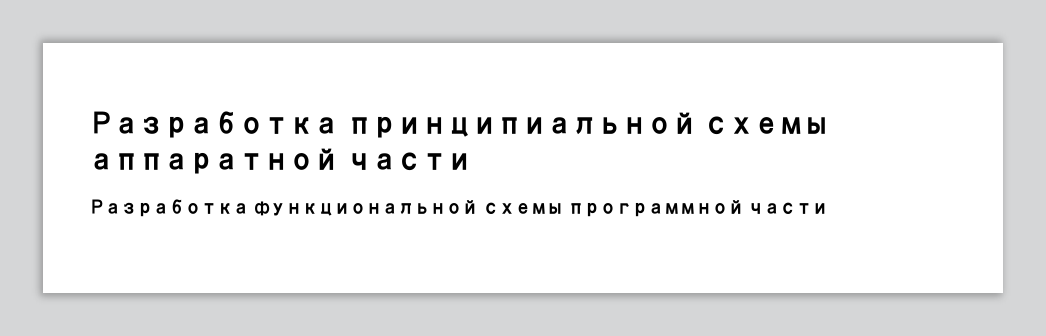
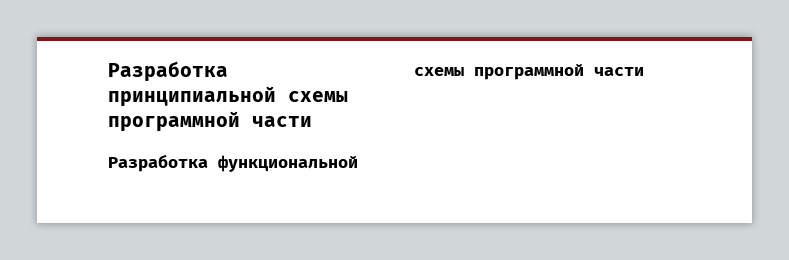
[89,148,339,174] аппаратной -> [108,111,240,132] программной

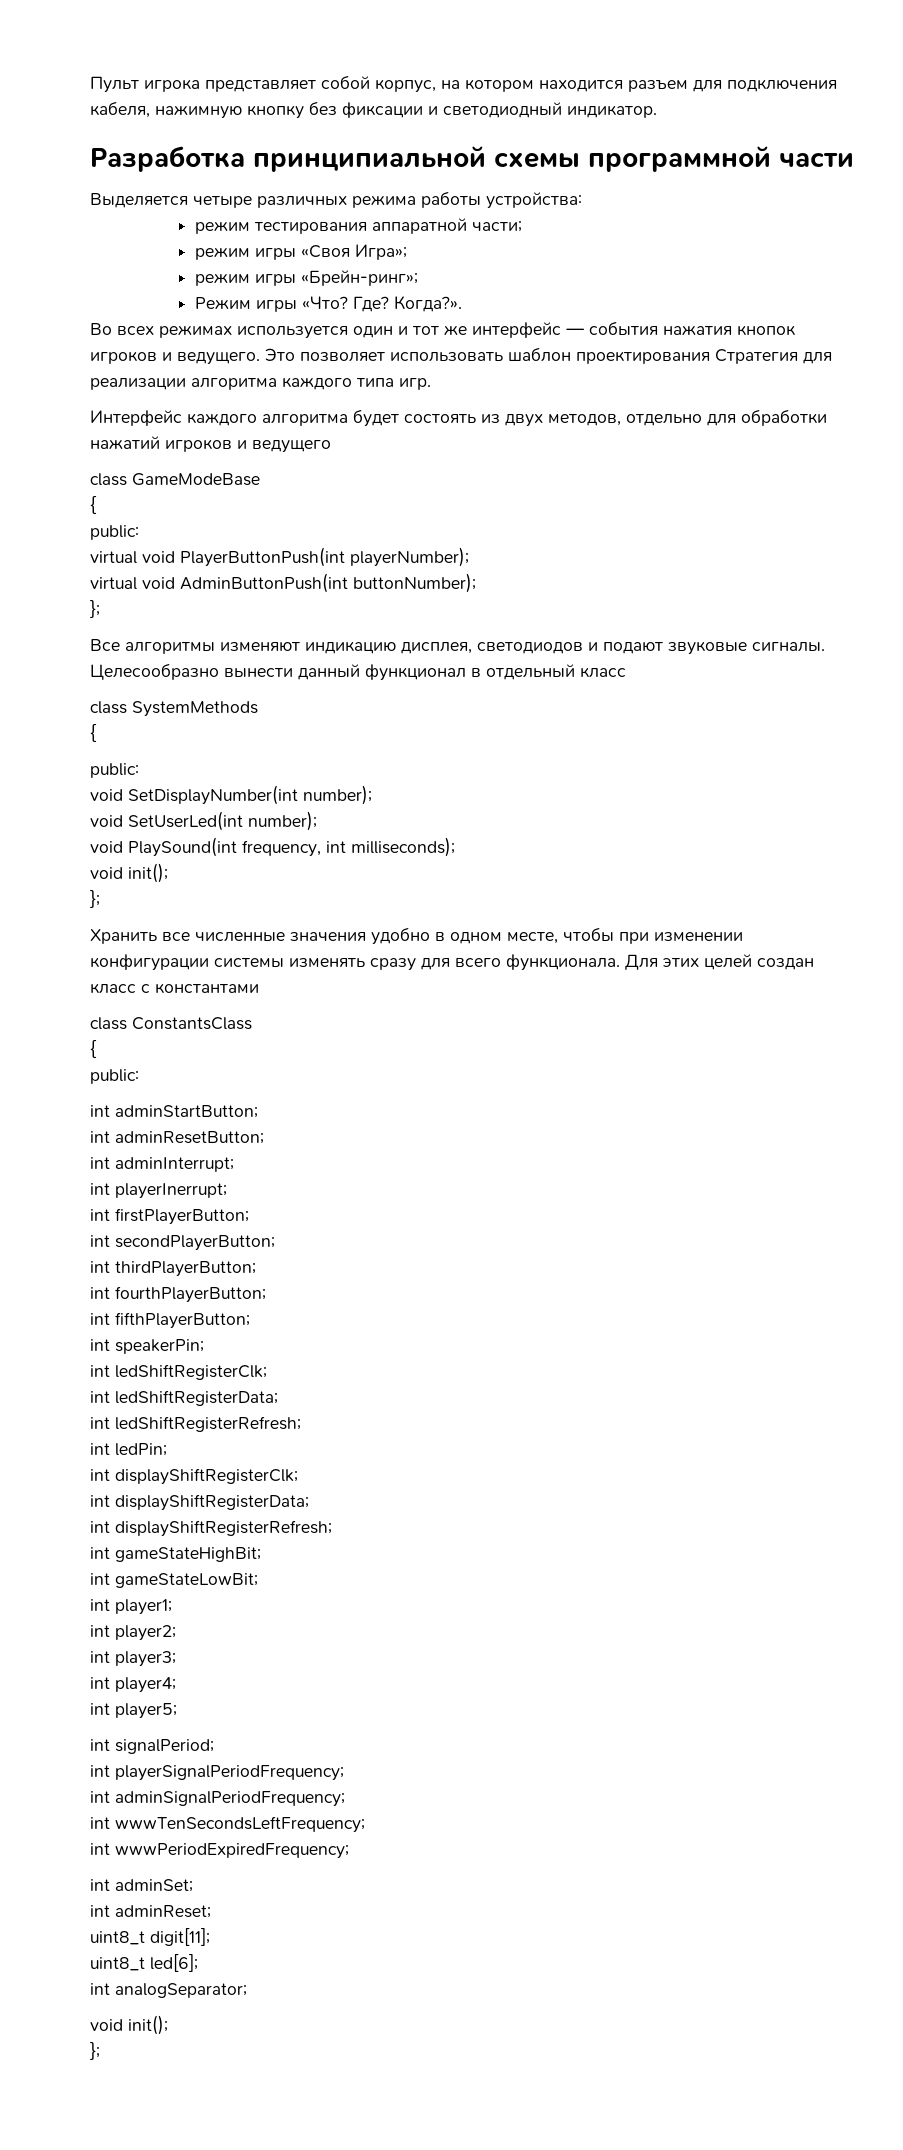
(108, 71) none -> [90,75,837,93] [90,101,657,119] Пульт игрока представляет собой корпус, на котором находится разъем для подключения кабеля, нажимную кнопку без фиксации и светодиодный индикатор. //
[108,154,358,172] [414,64,644,80] Разработка функциональной схемы программной части -> [90,191,582,209] [195,218,523,234] [195,244,408,260] [195,270,419,286] [195,295,463,312] [90,321,796,339] [90,347,832,365] [90,377,431,390] [90,409,827,427] [90,436,331,453] [90,473,260,486] [90,496,97,514] [90,525,139,540] [90,547,469,567] [90,573,476,593] [90,600,100,618] [90,639,825,655] [90,663,626,681] [90,701,258,717] [90,724,97,742] [90,763,139,778] [90,785,372,805] [90,811,317,831] [90,837,455,857] [90,863,168,883] [90,890,100,908] [90,927,743,945] [90,954,814,971] [90,983,259,994] [90,1017,252,1030] [90,1040,97,1058] [90,1069,139,1084] [90,1105,258,1118] [90,1131,264,1144] [90,1157,234,1172] [90,1183,227,1199] [90,1208,249,1225] [90,1235,275,1251] [90,1261,256,1277] [90,1286,266,1303] [90,1312,250,1329] [90,1339,204,1354] [90,1364,267,1380] [90,1390,278,1406] [90,1416,301,1432] [90,1443,167,1456] [90,1468,298,1485] [90,1494,309,1511] [90,1520,332,1537] [90,1547,261,1562] [90,1573,258,1588] [90,1599,172,1615] [90,1625,176,1641] [90,1651,176,1667] [90,1677,176,1693] [90,1703,177,1719] [90,1739,214,1754] [90,1765,344,1781] [90,1791,345,1807] [90,1816,365,1833] [90,1843,349,1859] [90,1879,193,1892] [90,1905,211,1918] [90,1928,210,1946] [90,1954,198,1972] [90,1983,247,1998] [90,2015,168,2035] [90,2042,100,2060] Выделяется четыре различных режима работы устройства: // режим тестирования аппаратной части; // режим игры «Своя Игра»; // режим игры «Брейн-ринг»; // Режим игры «Что? Где? Когда?». // Во всех режимах используется один и тот же интерфейс — события нажатия кнопок игроков и ведущего. Это позволяет использовать шаблон проектирования Стратегия для реализации алгоритма каждого типа игр. // Интерфейс каждого алгоритма будет состоять из двух методов, отдельно для обработки нажатий игроков и ведущего // class GameModeBase // { // public: // virtual void PlayerButtonPush(int playerNumber); // virtual void AdminButtonPush(int buttonNumber); // }; // Все алгоритмы изменяют индикацию дисплея, светодиодов и подают звуковые сигналы. Целесообразно вынести данный функционал в отдельный класс // class SystemMethods // { // public: // void SetDisplayNumber(int number); // void SetUserLed(int number); // void PlaySound(int frequency, int milliseconds); // void init(); // }; // Хранить все численные значения удобно в одном месте, чтобы при изменении конфигурации системы изменять сразу для всего функционала. Для этих целей создан класс с константами // class ConstantsClass // { // public: // int adminStartButton; // int adminResetButton; // int adminInterrupt; // int playerInerrupt; // int firstPlayerButton; // int secondPlayerButton; // int thirdPlayerButton; // int fourthPlayerButton; // int fifthPlayerButton; // int speakerPin; // int ledShiftRegisterClk; // int ledShiftRegisterData; // int ledShiftRegisterRefresh; // int ledPin; // int displayShiftRegisterClk; // int displayShiftRegisterData; // int displayShiftRegisterRefresh; // int gameStateHighBit; // int gameStateLowBit; // int player1; // int player2; // int player3; // int player4; // int player5; // int signalPeriod; // int playerSignalPeriodFrequency; // int adminSignalPeriodFrequency; // int wwwTenSecondsLeftFrequency; // int wwwPeriodExpiredFrequency; // int adminSet; // int adminReset; // uint8_t digit[11]; // uint8_t led[6]; // int analogSeparator; // void init(); // };

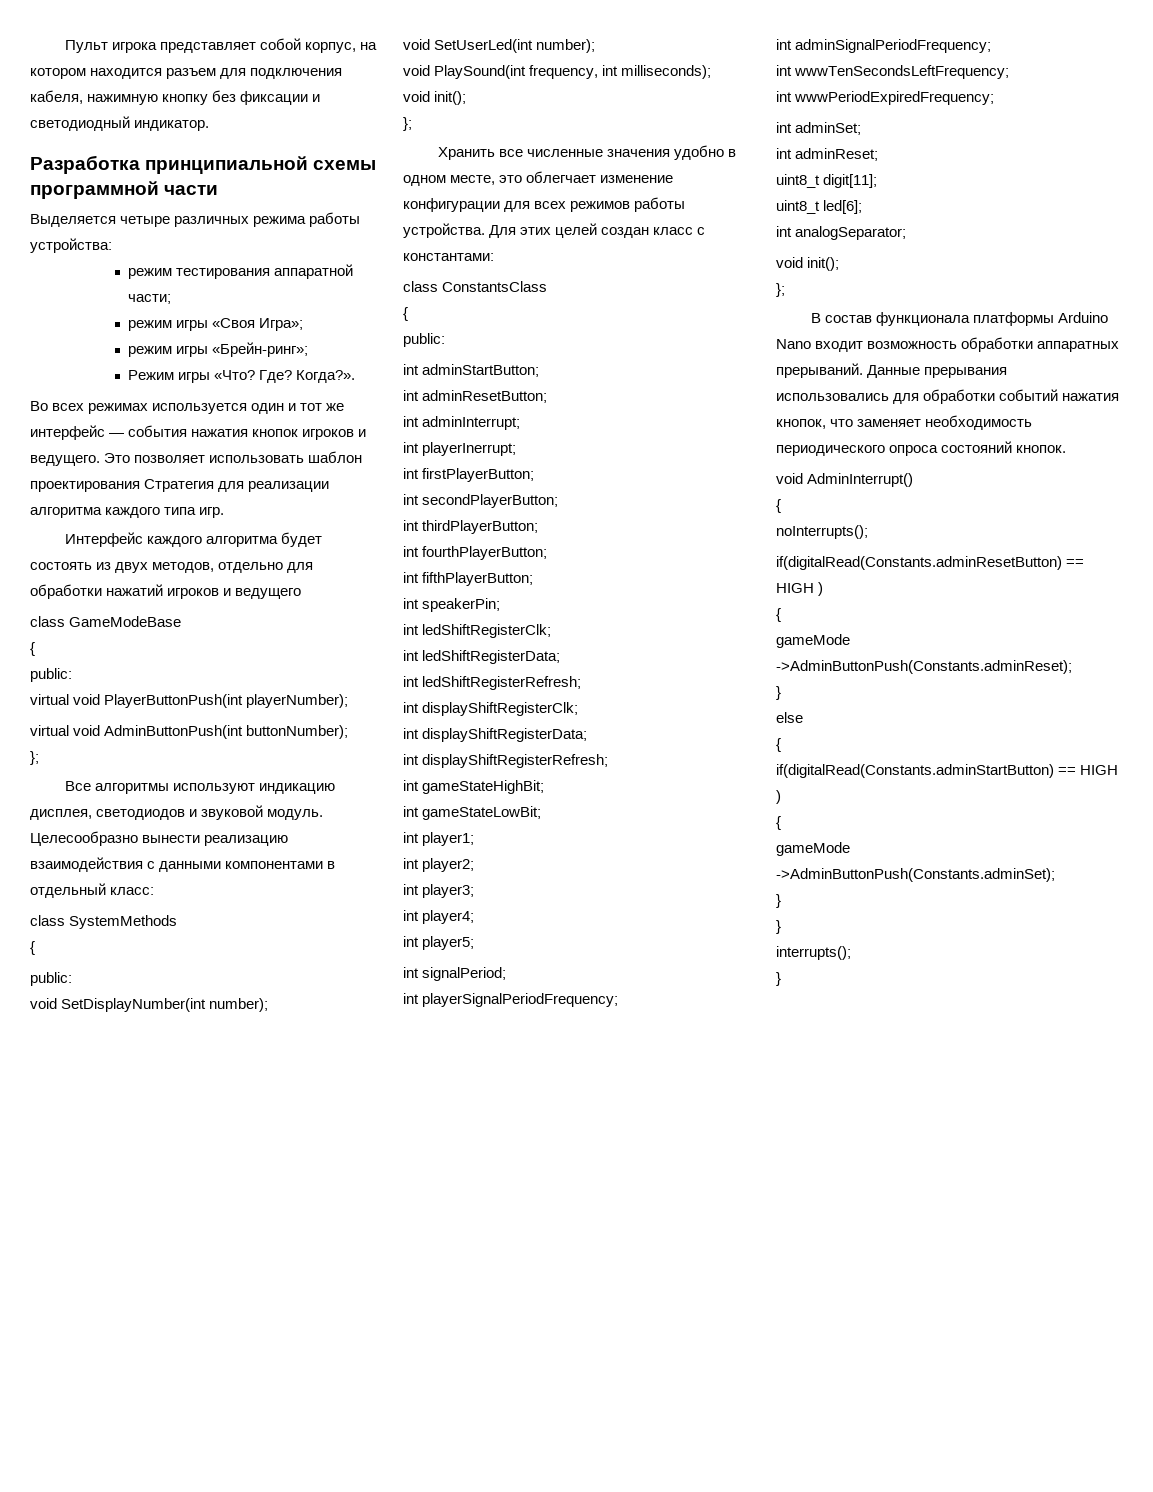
[220,642,300,652] изменяют -> [172,783,255,794] используют
[603,641,825,655] [90,663,466,681] подают звуковые сигналы. Целесообразно вынести данный функционал -> [201,805,324,820] [30,831,289,846] [30,857,324,872] звуковой модуль. Целесообразно вынести реализацию взаимодействия с данными компонентами
[580,667,626,678] класс -> [110,887,155,895] класс:
[563,927,743,944] [90,954,620,971] чтобы при изменении конфигурации системы изменять сразу для всего функционала. -> [499,171,674,183] [403,197,686,212] [403,223,485,238] это облегчает изменение конфигурации для всех режимов работы устройства.
[155,983,259,994] константами -> [403,253,494,261] константами:
[90,1443,167,1456] // int ledPin; -> (582, 683) none
(100, 2051) none -> [810,312,1109,326] [776,337,1120,352] [776,363,1008,378] [776,389,1120,404] [776,415,1033,430] [776,441,1067,456] [776,473,914,487] [776,499,781,513] [776,525,868,539] [776,556,1085,570] [776,582,824,596] [776,608,781,622] [776,634,850,648] [776,660,1072,674] [776,686,781,700] [776,712,803,723] [776,738,781,752] [776,764,1119,778] [776,790,781,804] [776,816,781,830] [776,842,850,856] [776,868,1055,882] [776,894,781,908] [776,920,781,934] [776,946,851,960] [776,972,781,986] // В состав функционала платформы Arduino Nano входит возможность обработки аппаратных прерываний. Данные прерывания использовались для обработки событий нажатия кнопок, что заменяет необходимость периодического опроса состояний кнопок. // void AdminInterrupt() // { // noInterrupts(); // if(digitalRead(Constants.adminResetButton) == HIGH ) // { // gameMode ->AdminButtonPush(Constants.adminReset); // } // else // { // if(digitalRead(Constants.adminStartButton) == HIGH ) // { // gameMode ->AdminButtonPush(Constants.adminSet); // } // } // interrupts(); // }

